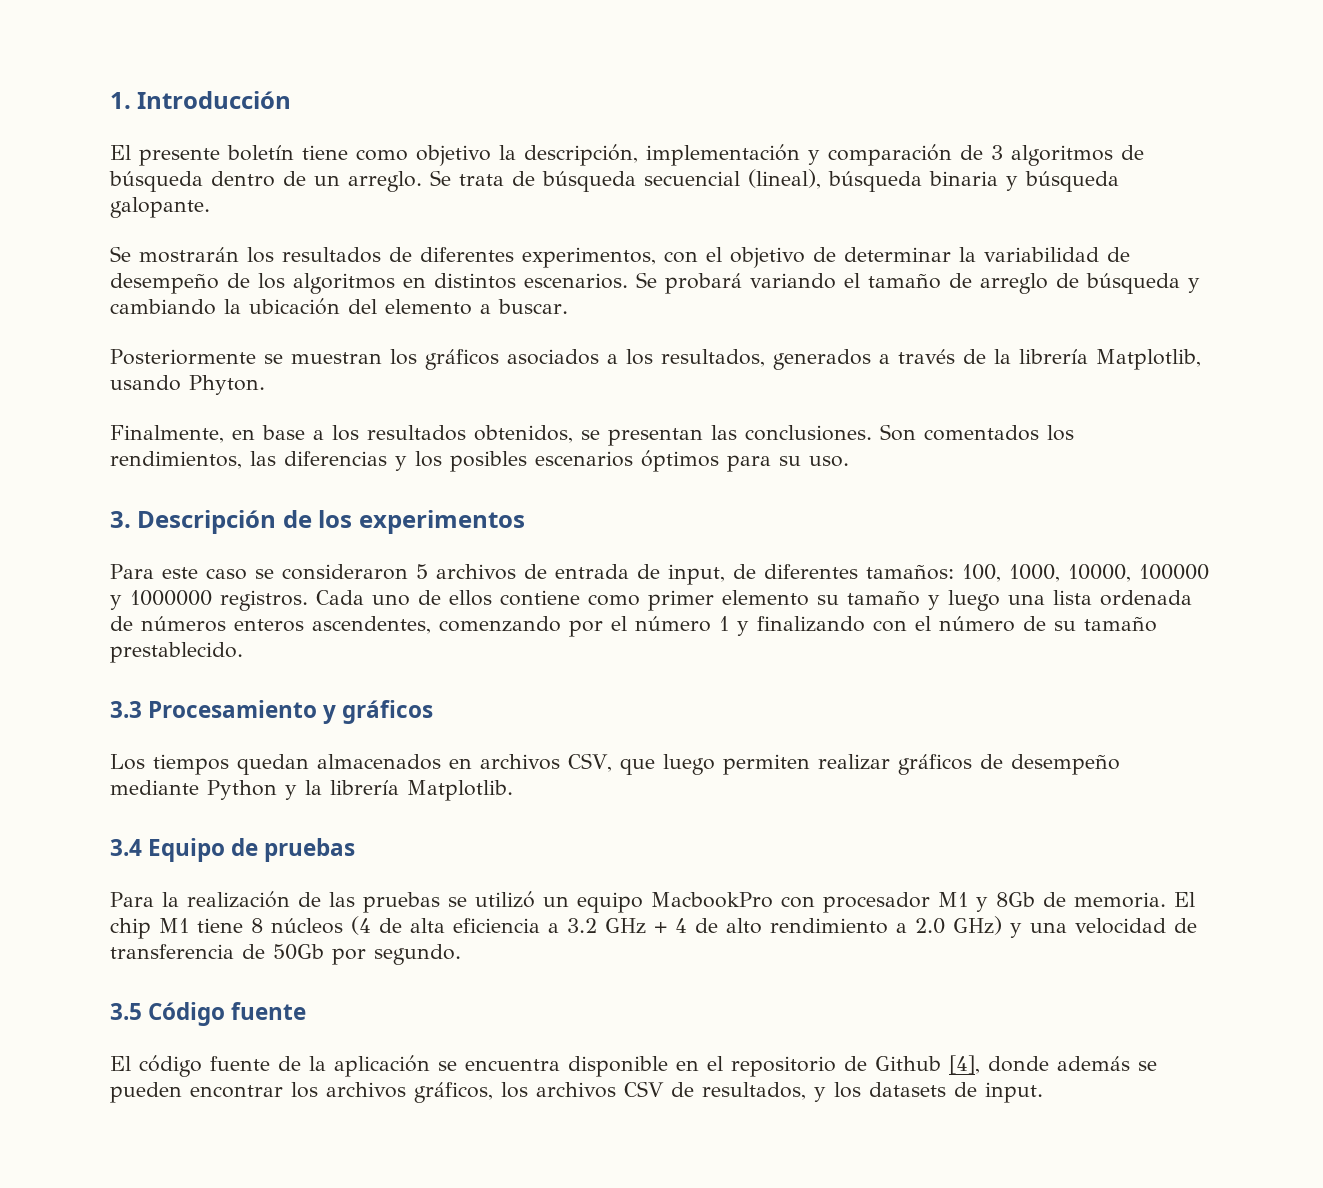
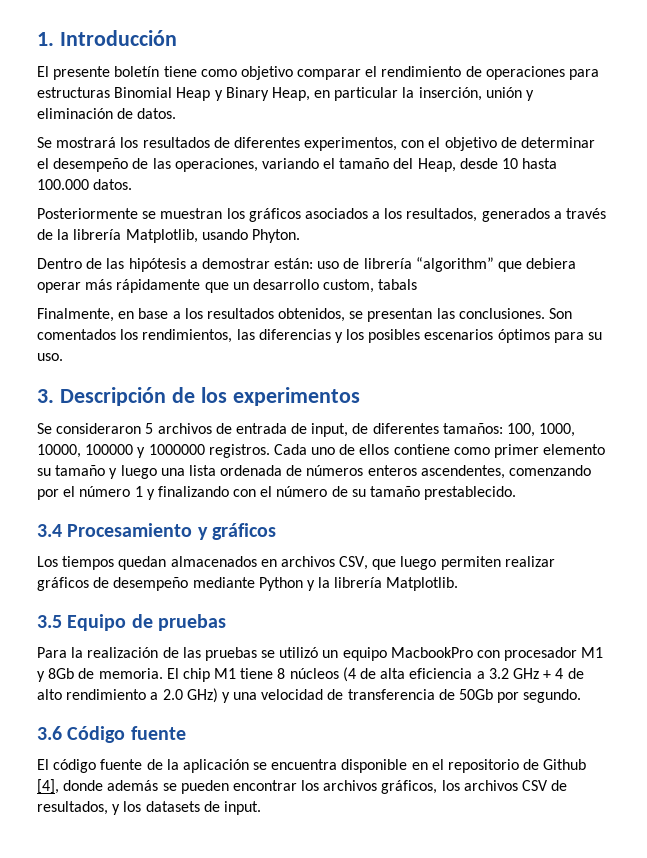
[499,144,1144,166] [109,169,1119,192] [110,197,210,218] [110,246,239,263] la descripción, implementación y comparación de 3 algoritmos de búsqueda dentro de un arreglo. Se trata de búsqueda secuencial (lineal), búsqueda binaria y búsqueda galopante. // Se mostrarán -> [297,66,600,80] [37,87,535,101] [37,108,177,119] [37,137,117,148] comparar el rendimiento de operaciones para estructuras Binomial Heap y Binary Heap, en particular la inserción, unión y eliminación de datos. // Se mostrará
[959,247,1130,262] [110,272,1200,294] [110,298,568,315] la variabilidad de desempeño de los algoritmos en distintos escenarios. Se probará variando el tamaño de arreglo de búsqueda y cambiando la ubicación del elemento a buscar. -> [37,158,558,172] [37,179,133,190] el desempeño de las operaciones, variando el tamaño del Heap, desde 10 hasta 100.000 datos.
(265, 385) none -> [37,257,577,272] [37,279,418,293] // Dentro de las hipótesis a demostrar están: uso de librería “algorithm” que debiera operar más rápidamente que un desarrollo custom, tabals
[110,564,274,580] Para este caso se -> [37,423,52,434] Se
[110,701,142,718] 3.3 -> [37,524,62,537] 3.4
[110,839,142,856] 3.4 -> [37,615,62,628] 3.5
[110,1003,142,1020] 3.5 -> [37,726,62,740] 3.6

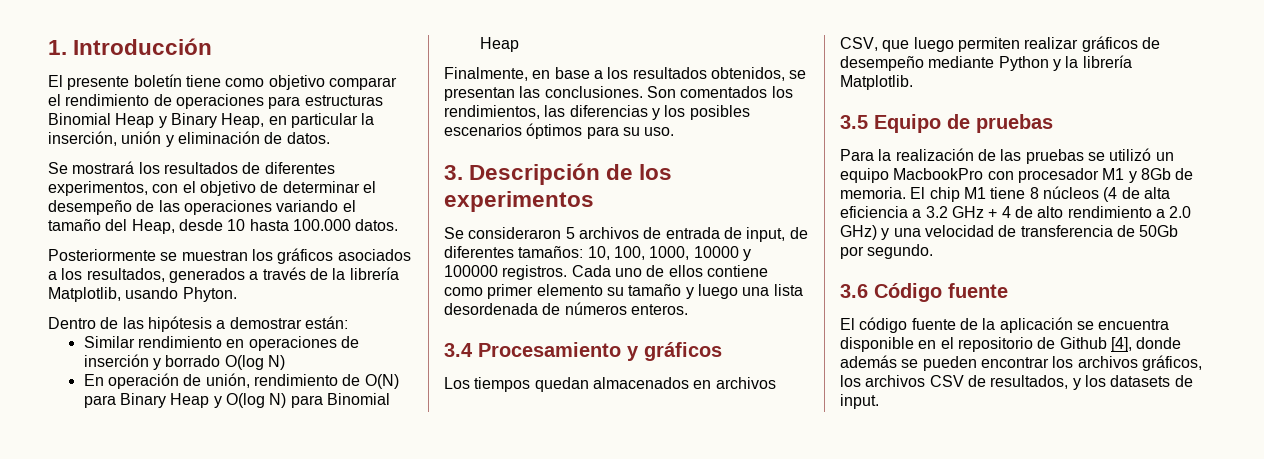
[174,158,258,172] operaciones, -> [183,200,272,215] operaciones
[317,257,577,272] [37,279,418,293] uso de librería “algorithm” que debiera operar más rápidamente que un desarrollo custom, tabals -> [83,336,359,351] [83,354,285,370] [83,373,399,389] [83,393,390,408] [479,37,519,52] // Similar rendimiento en operaciones de inserción y borrado O(log N) // En operación de unión, rendimiento de O(N) para Binary Heap y O(log N) para Binomial Heap
(503, 428) none -> [587,246,610,260] 10,
[37,444,205,458] 10000, 100000 y 1000000 -> [693,246,751,261] [444,265,498,277] 10000 y 100000
[220,465,283,476] ordenada -> [444,303,538,315] desordenada
[367,465,592,479] [37,486,517,500] enteros ascendentes, comenzando por el número 1 y finalizando con el número de su tamaño prestablecido. -> [630,304,688,315] enteros.

